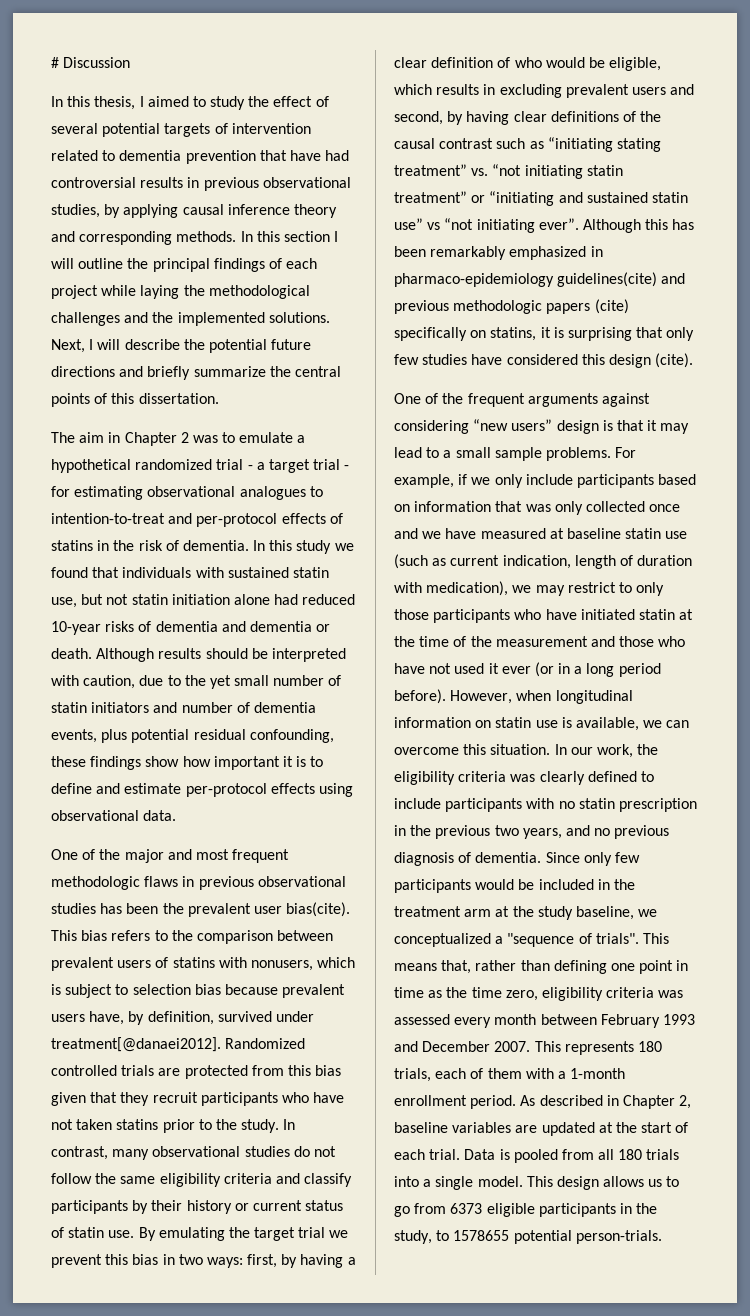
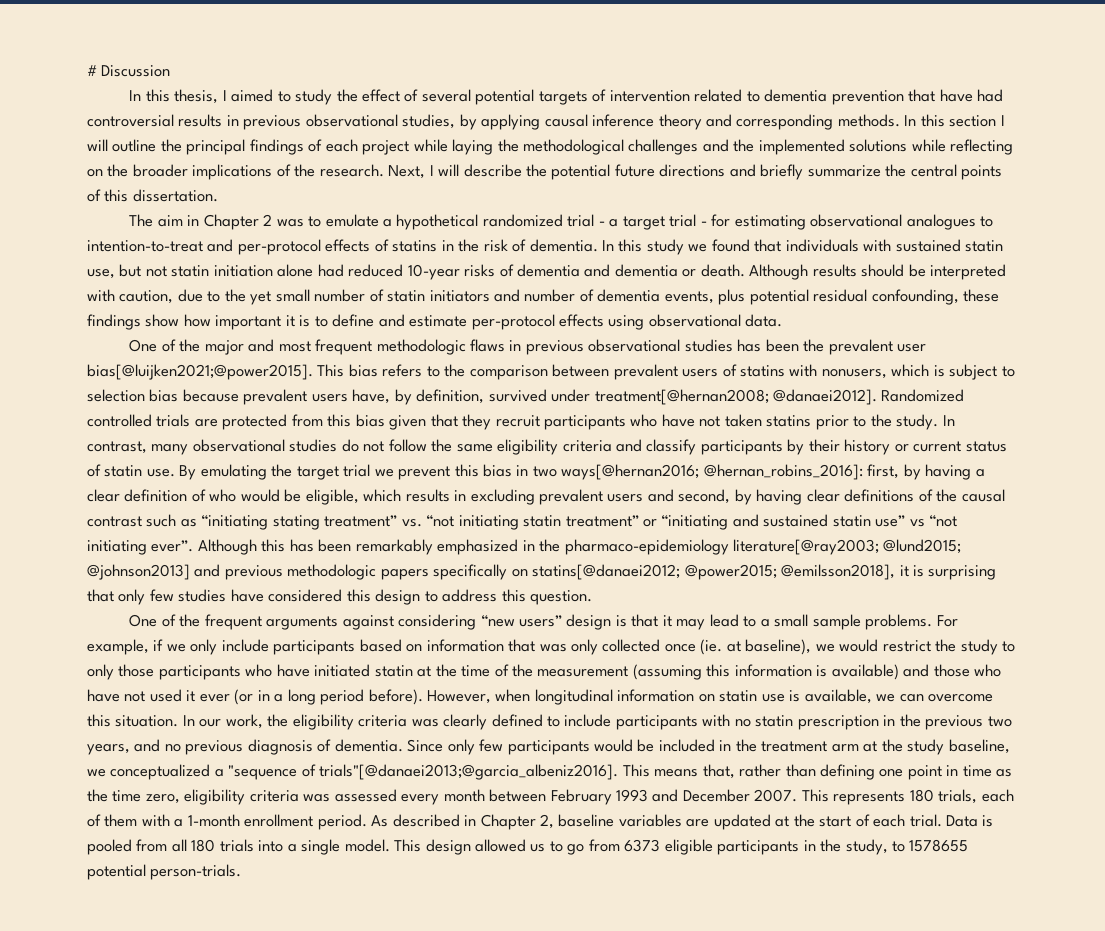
[268,312,330,323] solutions. -> [849,139,1014,155] [87,164,384,180] solutions while reflecting on the broader implications of the research.
[286,902,351,917] bias(cite). -> [87,364,313,380] bias[@luijken2021;@power2015].
[51,1037,221,1052] treatment[@danaei2012]. -> [594,389,878,405] treatment[@hernan2008; @danaei2012].
[206,1257,243,1268] ways: -> [561,464,863,480] ways[@hernan2016; @hernan_robins_2016]:
[394,272,658,287] pharmaco-epidemiology guidelines(cite) -> [539,539,962,555] [87,564,190,580] the pharmaco-epidemiology literature[@ray2003; @lund2015; @johnson2013]
[594,299,629,314] (cite) -> (429, 574) none
[490,327,537,341] statins, -> [532,564,896,580] statins[@danaei2012; @power2015; @emilsson2018],
[655,353,694,368] (cite). -> [424,589,593,605] to address this question.
[394,528,688,539] [394,554,693,569] [394,581,616,596] and we have measured at baseline statin use (such as current indication, length of duration with medication), we may restrict -> [700,639,998,655] (ie. at baseline), we would restrict the study
(588, 641) none -> [632,664,899,680] (assuming this information is available)
[595,933,639,944] trials". -> [319,764,619,780] trials"[@danaei2013;@garcia_albeniz2016].
[603,1176,645,1187] allows -> [475,839,527,852] allowed

